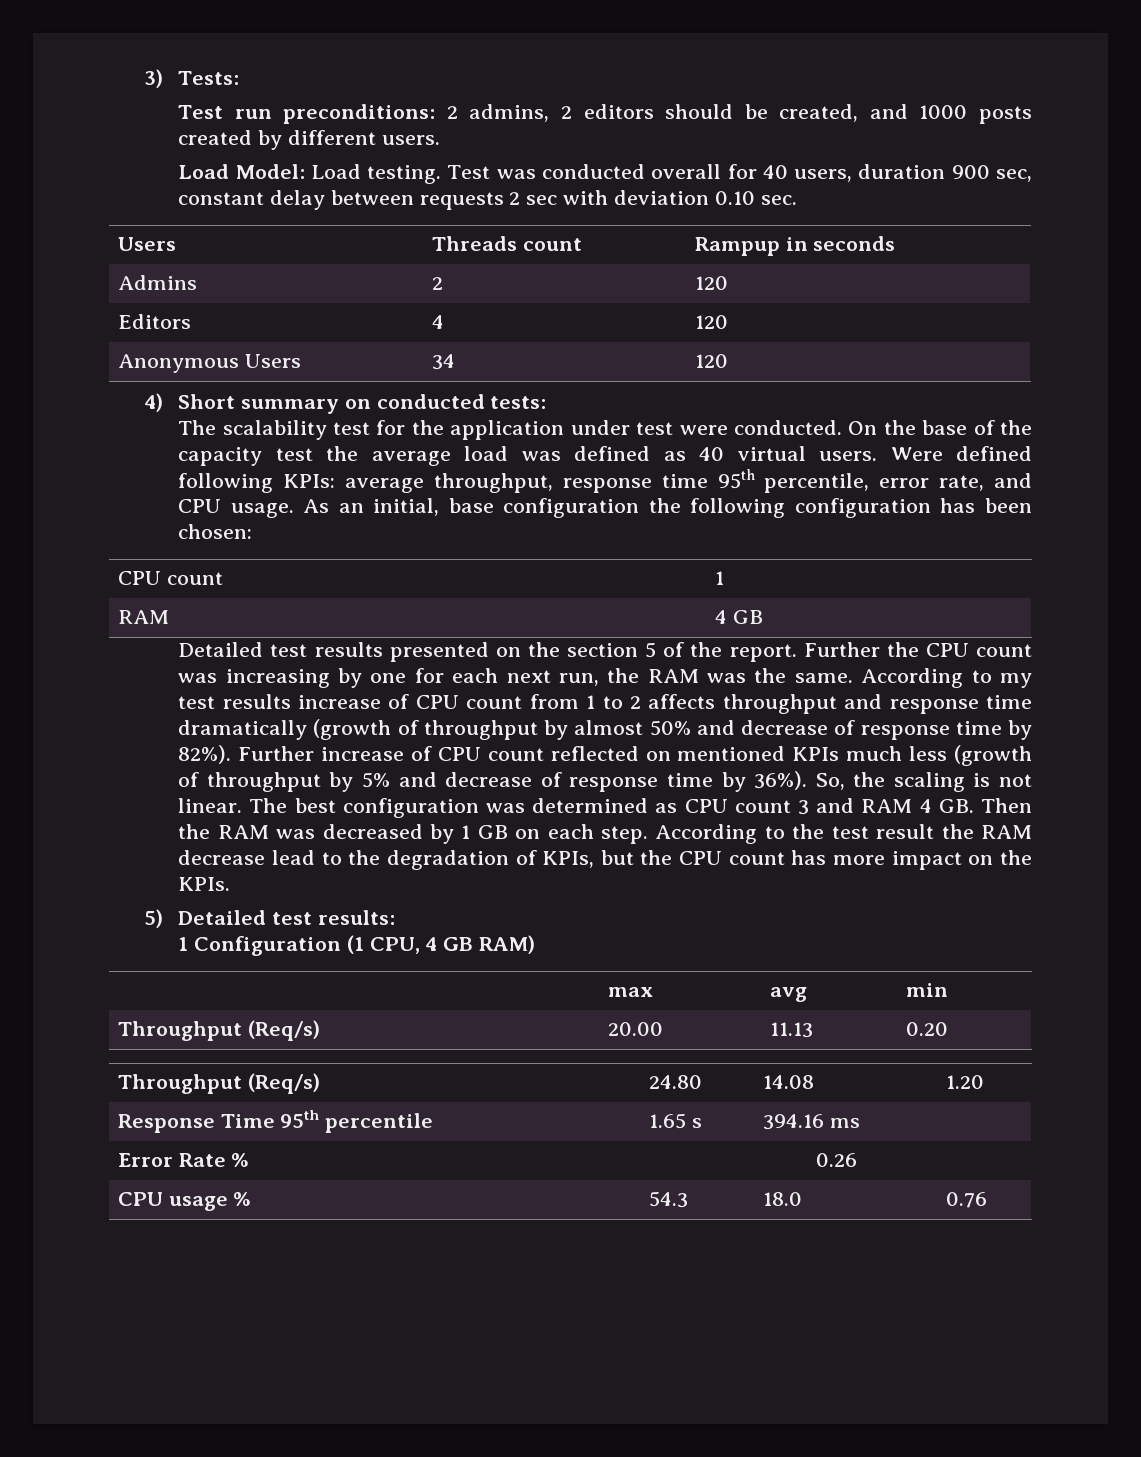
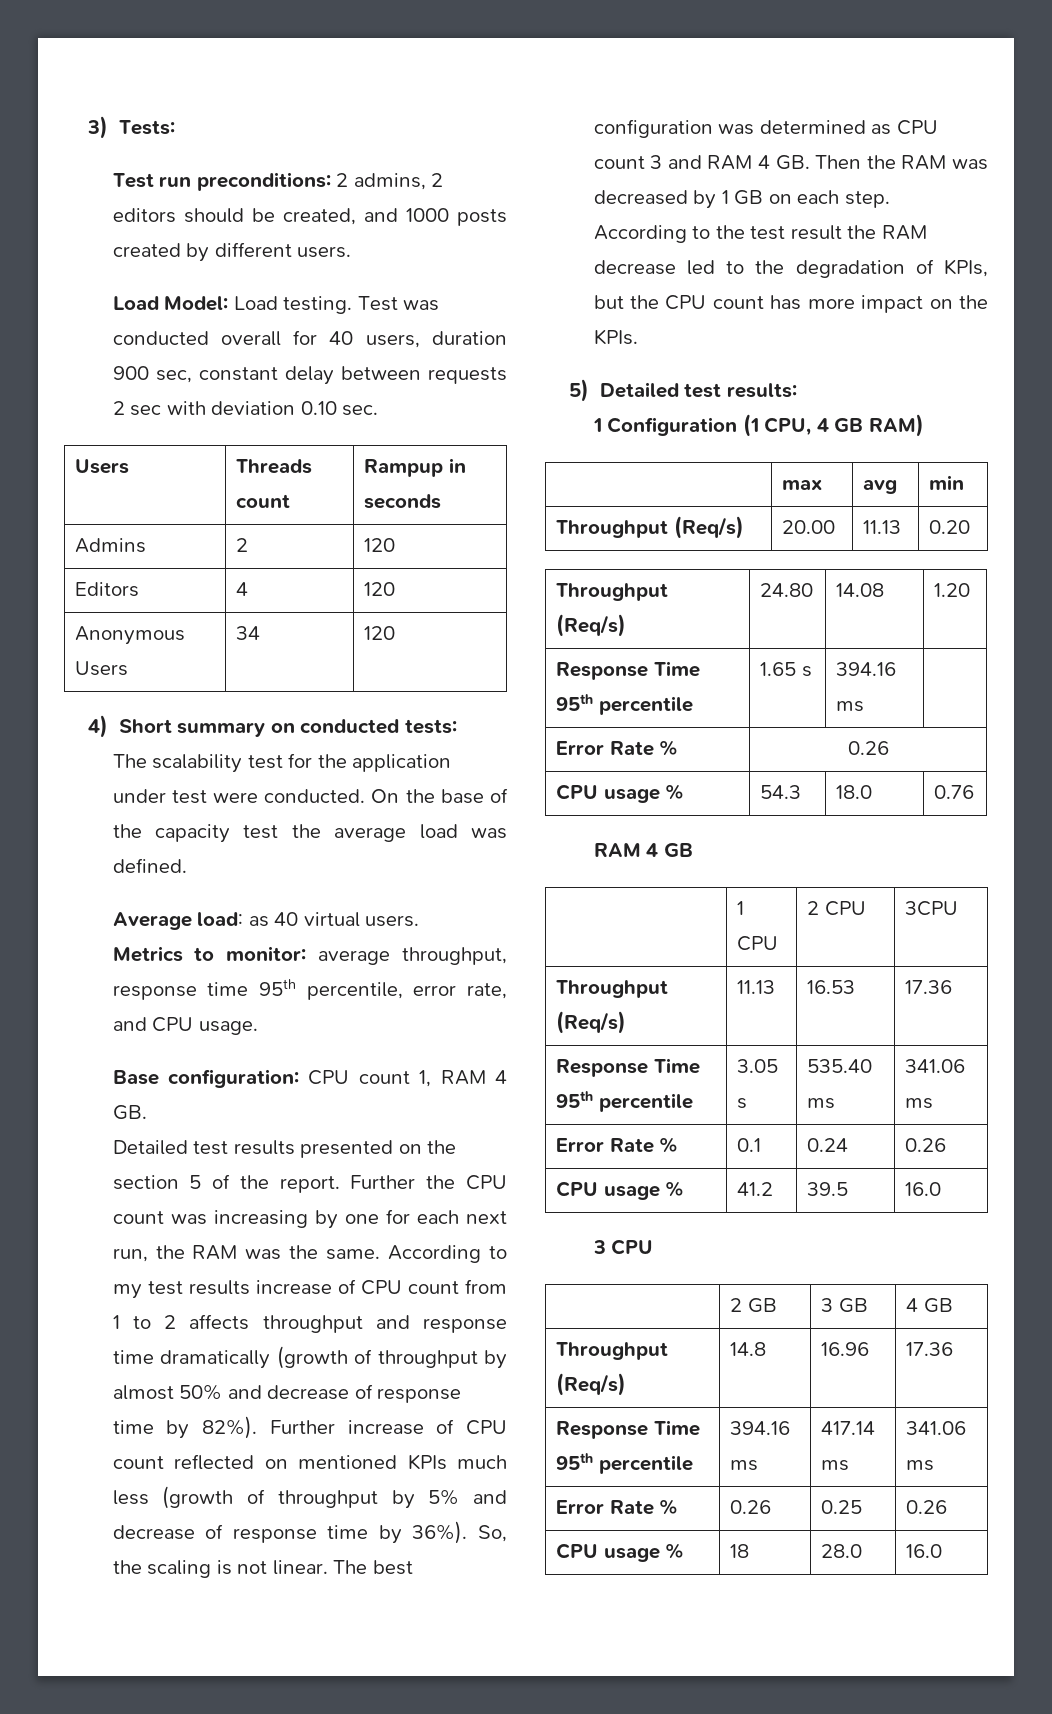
[574,446,651,461] defined -> [112,858,187,873] [112,912,244,930] defined. // Average load:
[890,446,1032,461] [178,473,336,493] Were defined following KPIs: -> [112,946,307,962] // Metrics to monitor:
[303,498,1032,518] [178,524,253,539] [117,571,223,585] [714,571,724,585] [117,610,169,624] [714,610,763,624] As an initial, base configuration the following configuration has been chosen: // CPU count | 1 // RAM | 4 GB -> [112,1069,508,1088] [112,1105,147,1120] // Base configuration: CPU count 1, RAM 4 GB.
[271,850,315,865] lead -> [686,260,715,275] led
(987, 1200) none -> [593,843,693,857] [737,901,745,915] [737,936,779,951] [807,901,866,916] [905,901,959,916] [556,980,669,998] [556,1011,627,1034] [737,980,776,994] [807,980,856,994] [905,980,953,994] [556,1058,700,1077] [556,1091,693,1112] [737,1059,779,1073] [737,1098,748,1109] [807,1059,873,1073] [807,1098,836,1109] [905,1059,966,1073] [905,1098,934,1109] [556,1137,679,1153] [737,1138,762,1152] [807,1138,849,1152] [905,1138,947,1152] [556,1181,685,1200] [737,1182,774,1196] [807,1182,849,1196] [905,1182,942,1196] [592,1239,654,1255] [730,1298,777,1313] [821,1298,868,1313] [906,1298,953,1313] [556,1342,669,1360] [556,1373,627,1396] [730,1342,767,1356] [821,1342,870,1356] [906,1342,954,1356] [556,1420,700,1439] [556,1453,693,1474] [730,1421,791,1435] [730,1460,759,1471] [821,1421,876,1435] [821,1460,850,1471] [906,1421,967,1435] [906,1460,935,1471] [556,1499,679,1515] [730,1500,772,1514] [821,1500,863,1514] [906,1500,948,1514] [556,1543,685,1562] [730,1544,750,1558] [821,1544,863,1558] [906,1544,943,1558] // RAM 4 GB // | 1 CPU | 2 CPU | 3CPU // Throughput (Req/s) | 11.13 | 16.53 | 17.36 // Response Time 95th percentile | 3.05 s | 535.40 ms | 341.06 ms // Error Rate % | 0.1 | 0.24 | 0.26 // CPU usage % | 41.2 | 39.5 | 16.0 // 3 CPU // | 2 GB | 3 GB | 4 GB // Throughput (Req/s) | 14.8 | 16.96 | 17.36 // Response Time 95th percentile | 394.16 ms | 417.14 ms | 341.06 ms // Error Rate % | 0.26 | 0.25 | 0.26 // CPU usage % | 18 | 28.0 | 16.0

